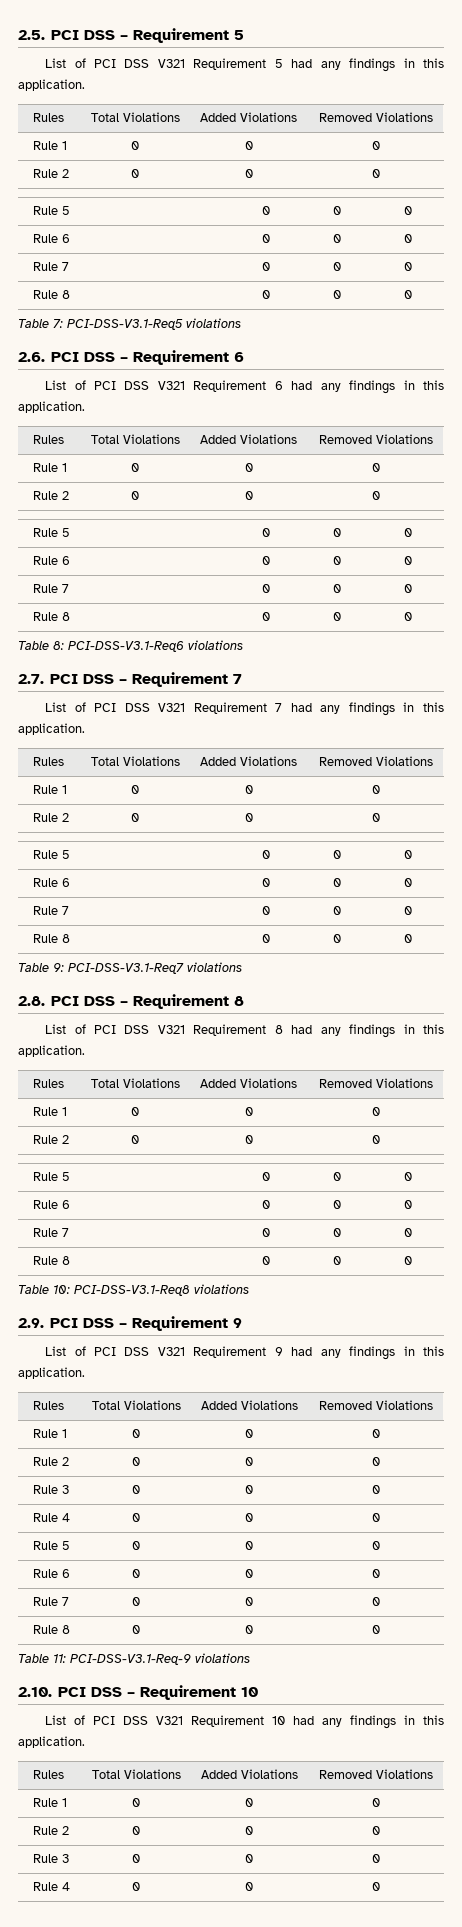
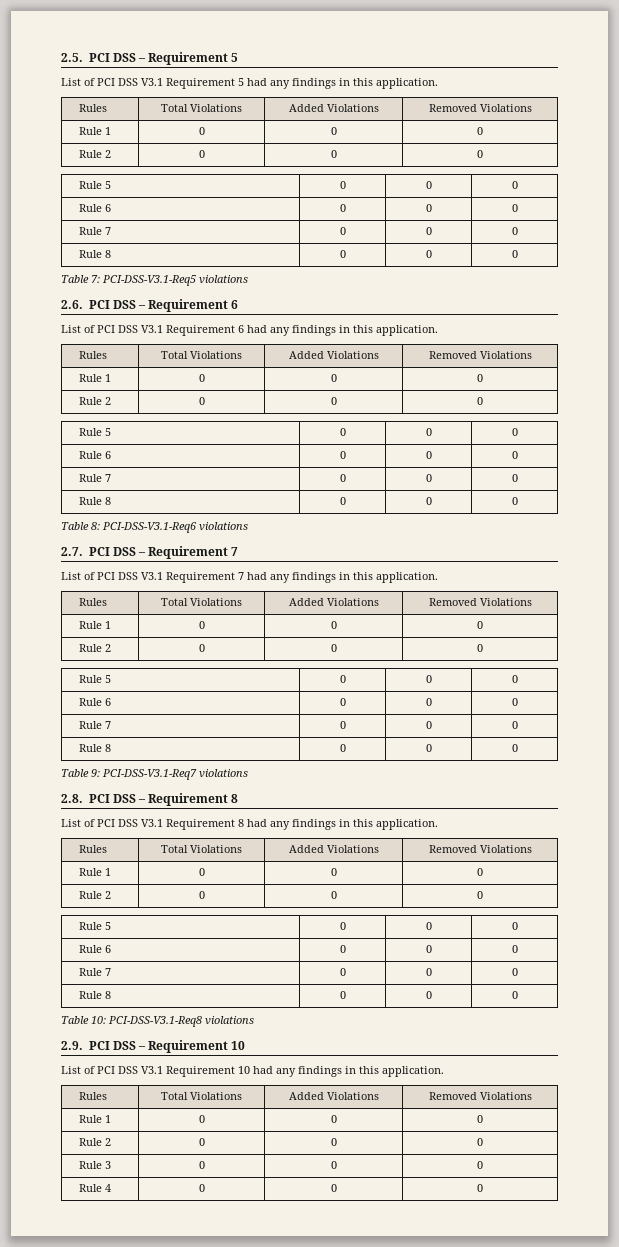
[157,59,185,68] V321 -> [141,78,163,86] V3.1
[157,381,185,390] V321 -> [141,325,163,333] V3.1
[158,703,186,712] V321 -> [141,572,163,580] V3.1
[157,1025,185,1034] V321 -> [141,819,163,827] V3.1
[233,1318,243,1328] [45,1346,444,1360] [18,1367,85,1379] [33,1401,65,1410] [91,1400,181,1410] [200,1400,298,1410] [318,1400,433,1410] [33,1429,68,1438] [132,1429,140,1438] [245,1429,253,1438] [371,1429,380,1438] [33,1457,70,1466] [132,1457,140,1466] [245,1457,253,1466] [371,1457,380,1466] [33,1485,70,1494] [132,1485,140,1494] [245,1485,253,1494] [371,1485,380,1494] [33,1513,71,1522] [132,1513,140,1522] [245,1513,253,1522] [371,1513,380,1522] [33,1541,71,1550] [132,1541,140,1550] [245,1541,253,1550] [371,1541,380,1550] [33,1569,71,1578] [132,1569,140,1578] [245,1569,253,1578] [371,1569,380,1578] [33,1597,70,1606] [132,1597,140,1606] [245,1597,253,1606] [371,1597,380,1606] [33,1625,71,1634] [132,1625,140,1634] [245,1625,253,1634] [371,1625,380,1634] [18,1653,250,1665] [18,1685,237,1700] 9 // List of PCI DSS V321 Requirement 9 had any findings in this application. // Rules | Total Violations | Added Violations | Removed Violations // Rule 1 | 0 | 0 | 0 // Rule 2 | 0 | 0 | 0 // Rule 3 | 0 | 0 | 0 // Rule 4 | 0 | 0 | 0 // Rule 5 | 0 | 0 | 0 // Rule 6 | 0 | 0 | 0 // Rule 7 | 0 | 0 | 0 // Rule 8 | 0 | 0 | 0 // Table 11: PCI-DSS-V3.1-Req-9 violations // 2.10. PCI DSS – Requirement -> (229, 1046) none
[156,1716,184,1725] V321 -> [141,1066,163,1074] V3.1

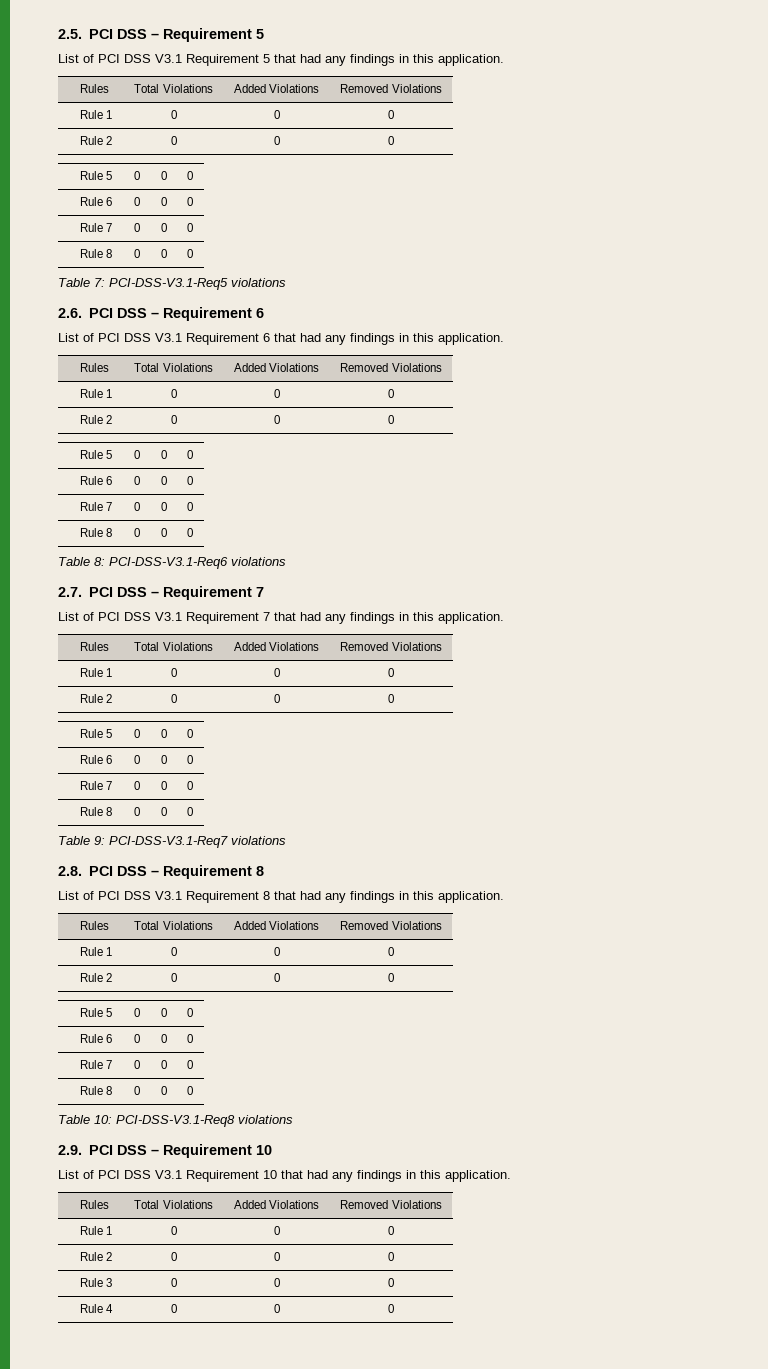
(244, 82) none -> [274,54,296,63] that
(244, 329) none -> [274,333,296,342] that
(244, 576) none -> [274,612,296,621] that
(244, 823) none -> [274,891,296,900] that
(250, 1070) none -> [281,1170,303,1179] that

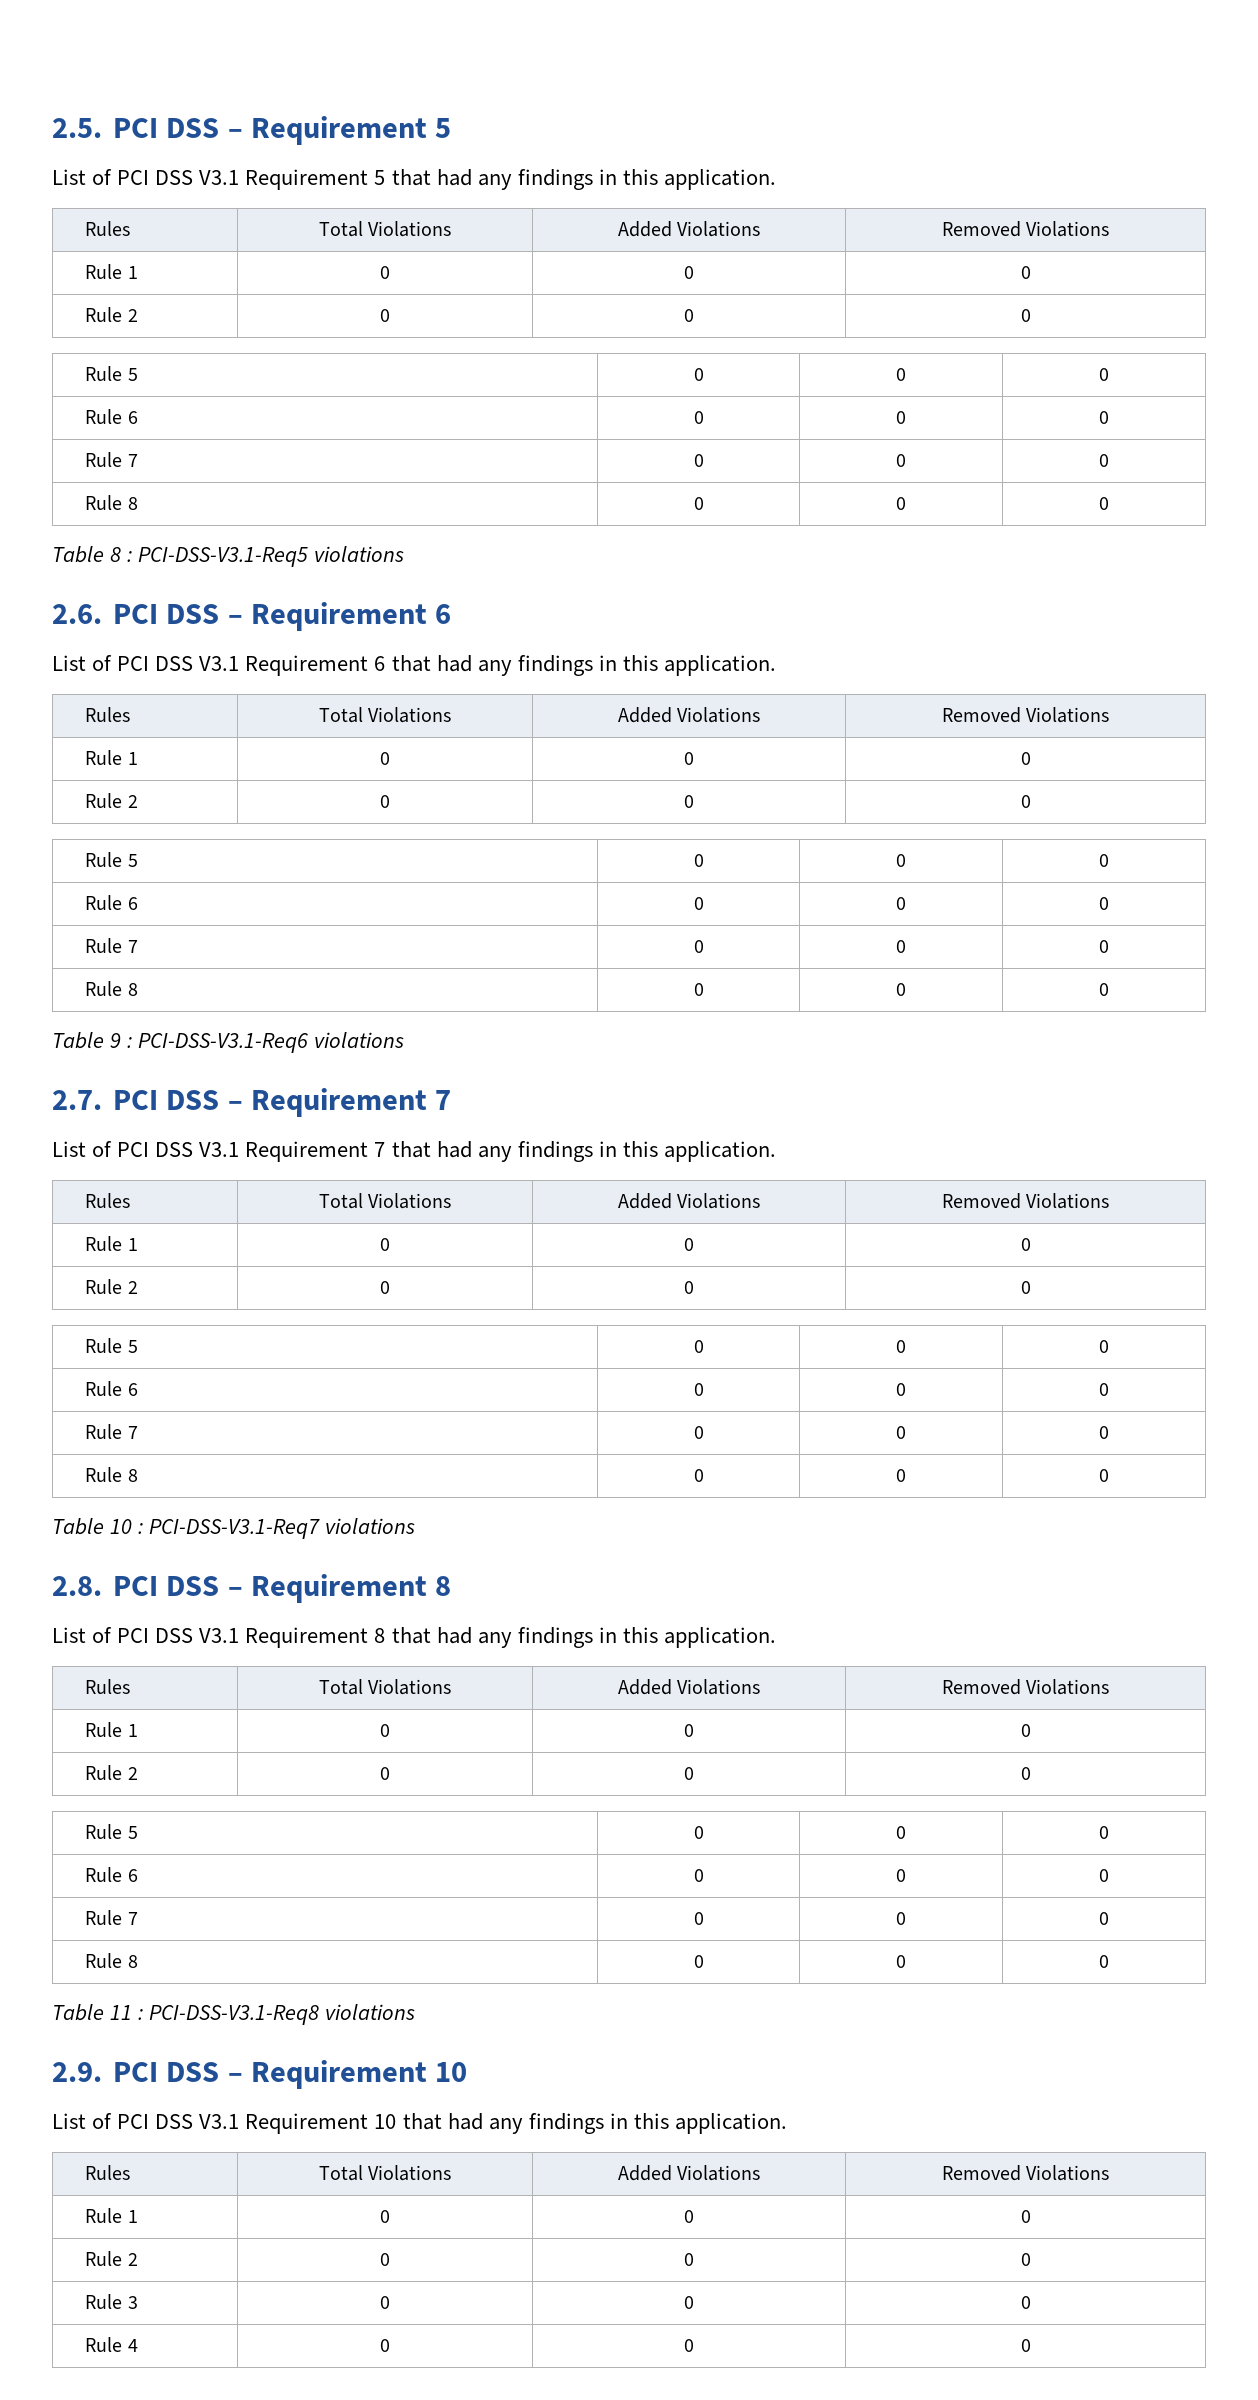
[94,278,105,287] 7: -> [110,547,133,562] 8 :
[94,557,105,566] 8: -> [110,1033,133,1048] 9 :
[94,836,105,845] 9: -> [110,1519,144,1534] 10 :
[94,1115,112,1124] 10: -> [110,2005,144,2020] 11 :

